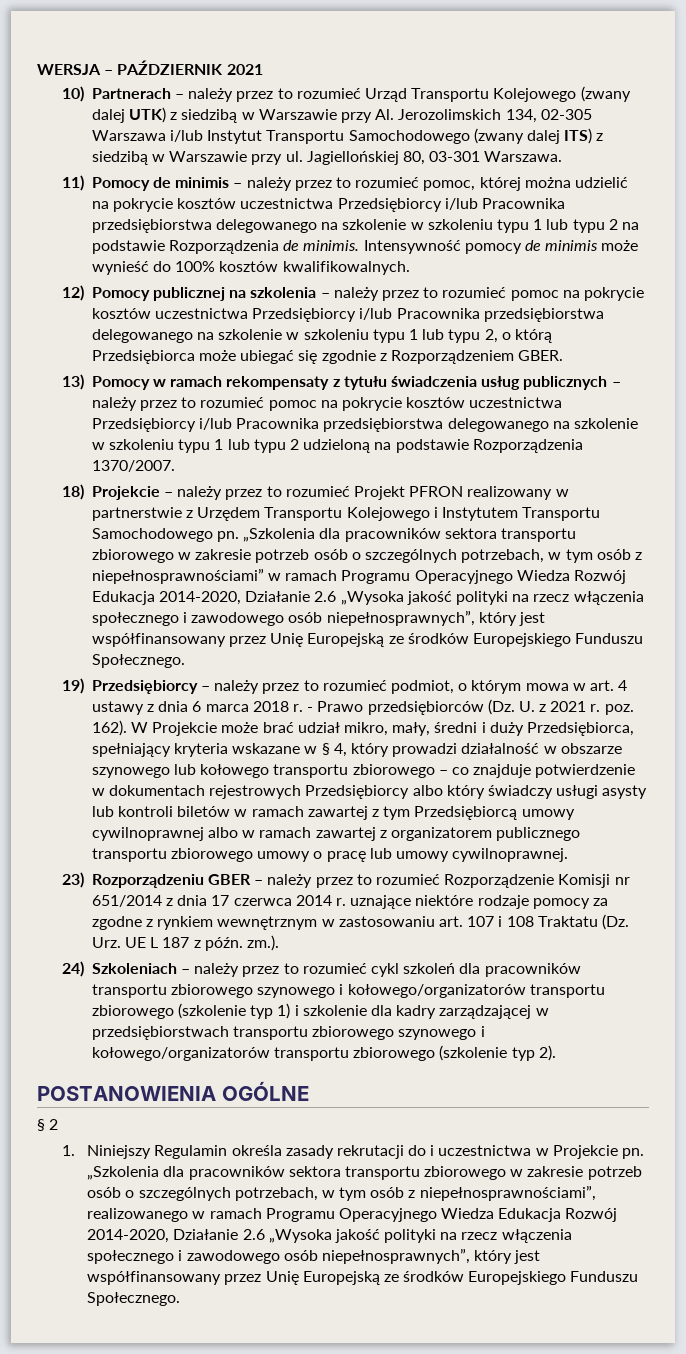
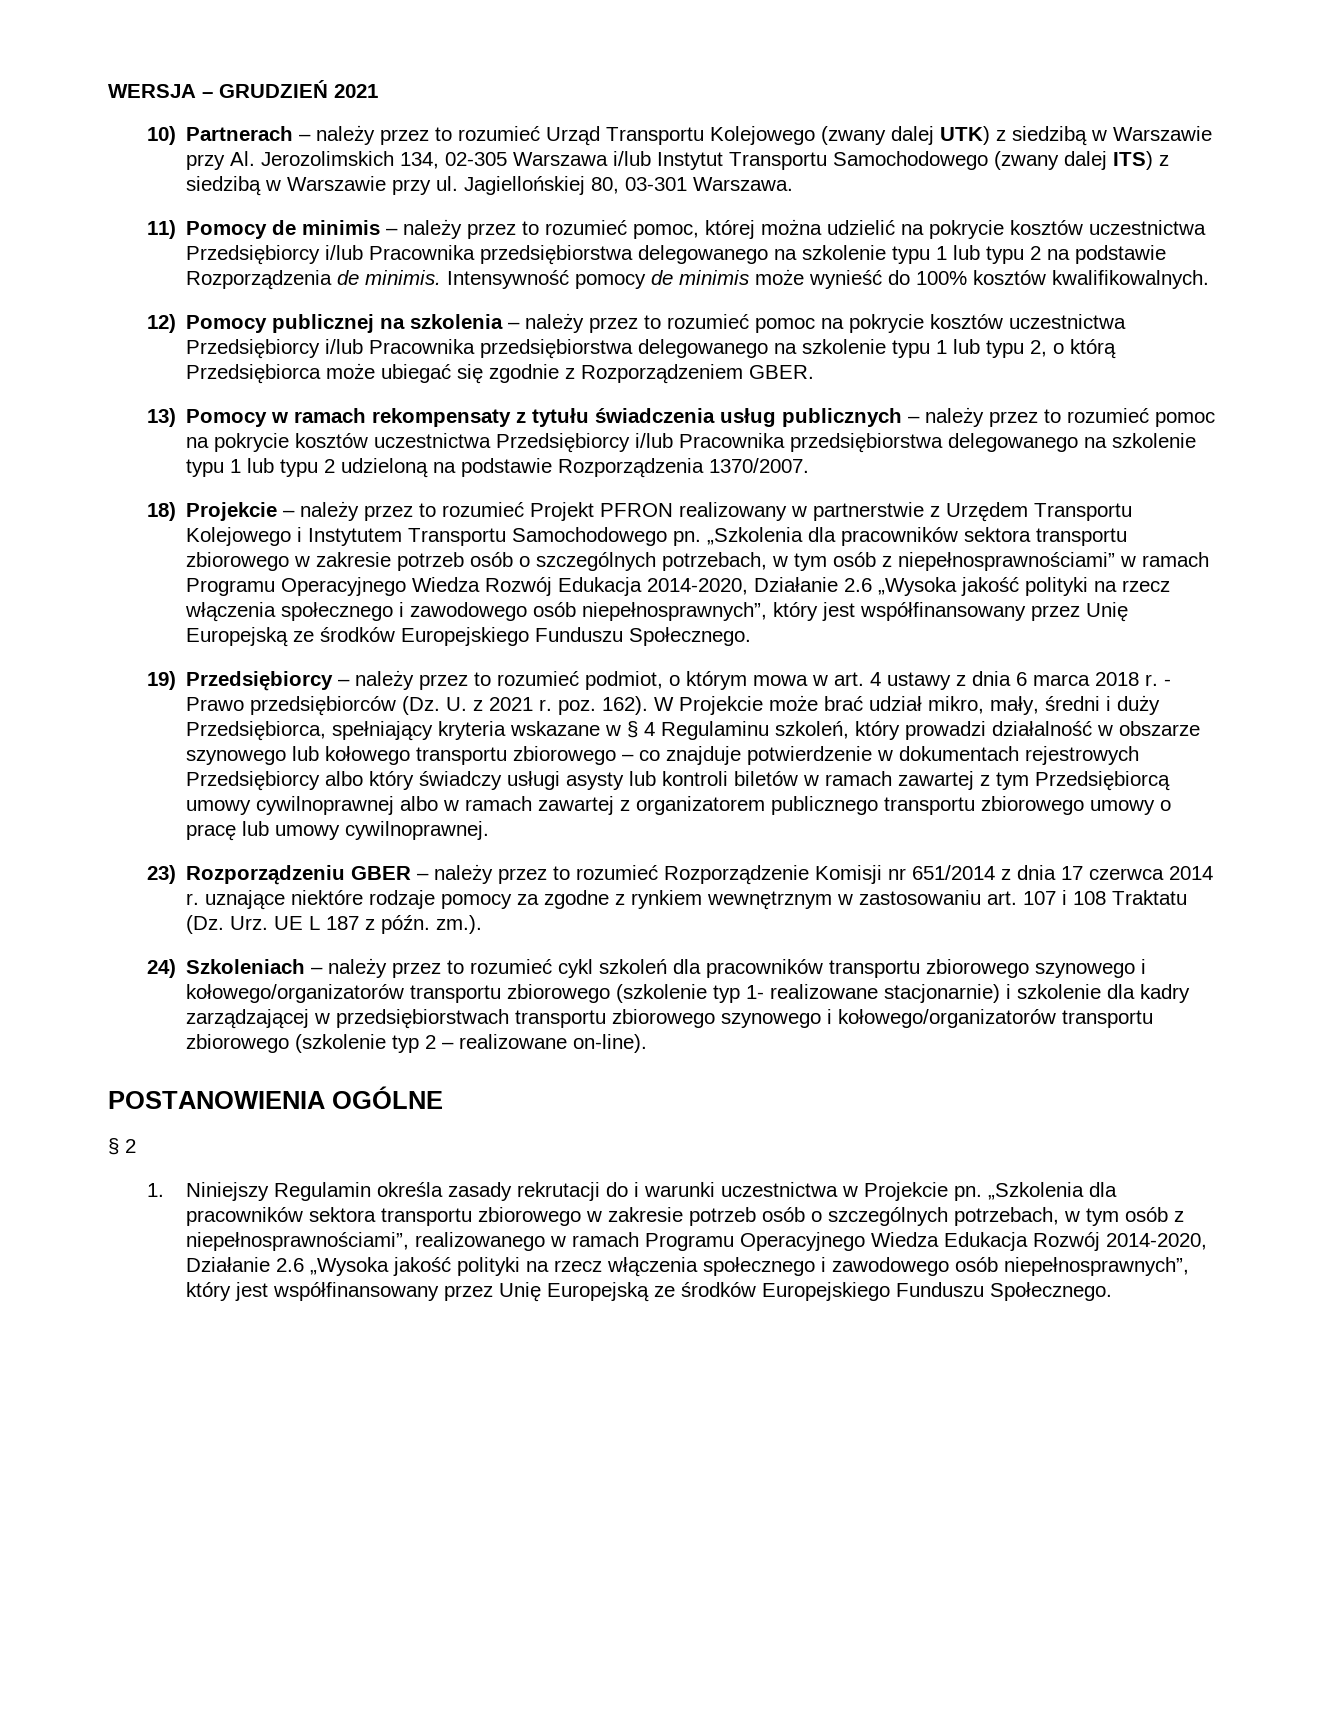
[117,60,224,75] PAŹDZIERNIK -> [219,80,328,98] GRUDZIEŃ
[410,219,493,230] w szkoleniu -> (887, 252) none
[286,329,369,340] w szkoleniu -> (887, 346) none
[91,439,175,450] w szkoleniu -> (1197, 440) none
[333,743,347,757] 4, -> [644,721,850,740] 4 Regulaminu szkoleń,
[277,1003,291,1019] 1) -> [746,984,1001,1003] 1- realizowane stacjonarnie)
[538,1045,556,1061] 2). -> [425,1034,648,1053] 2 – realizowane on-line).
(435, 1150) none -> [644,1182,716,1197] warunki

